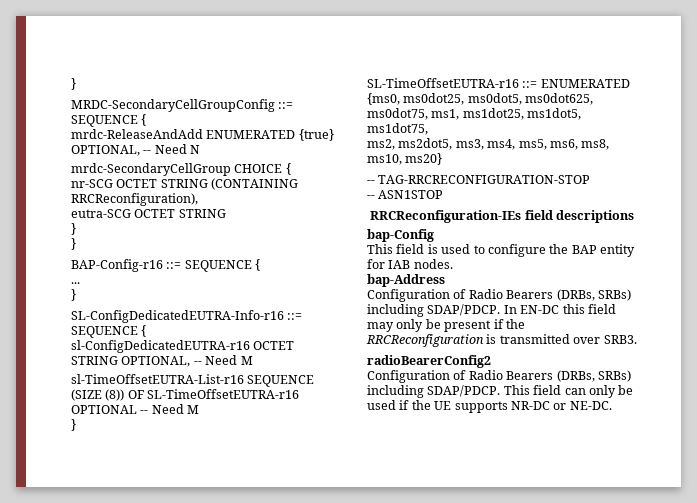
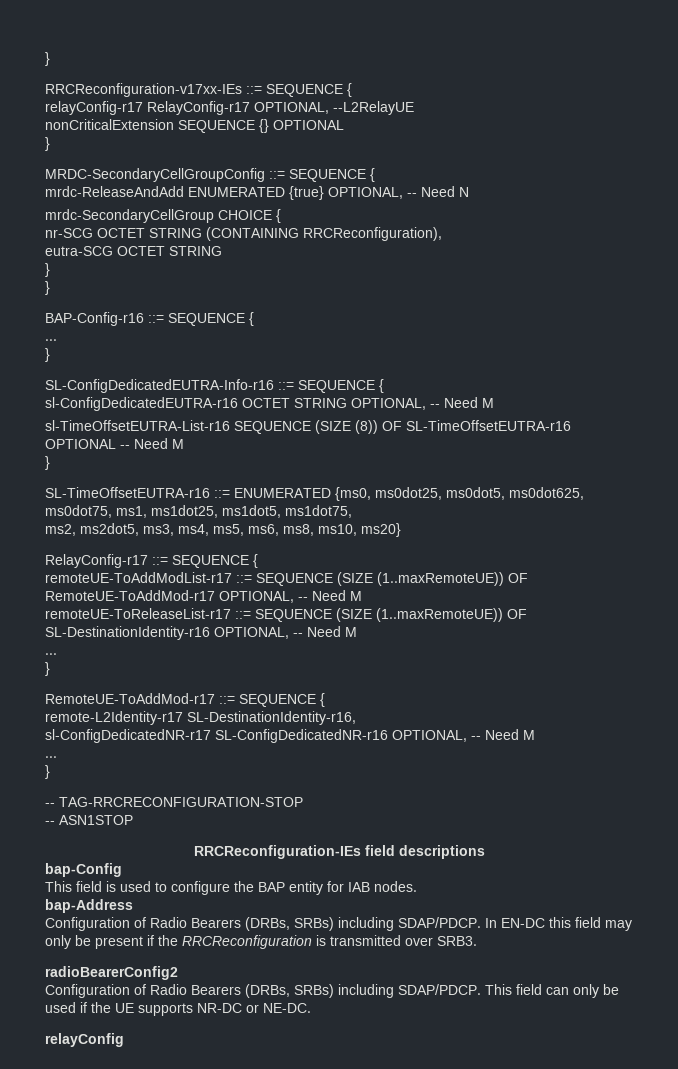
[71,78,76,90] } -> [45,52,50,66] [45,83,352,97] [45,101,414,115] [45,119,344,133] [45,137,50,151] } // RRCReconfiguration-v17xx-IEs ::= SEQUENCE { // relayConfig-r17 RelayConfig-r17 OPTIONAL, --L2RelayUE // nonCriticalExtension SEQUENCE {} OPTIONAL // }
(443, 159) none -> [45,554,258,568] [45,572,528,586] [45,590,362,603] [45,608,527,622] [45,626,357,640] [45,653,57,655] [45,662,50,676] [45,693,325,707] [45,711,356,725] [45,729,535,743] [45,756,57,758] [45,765,50,779] // RelayConfig-r17 ::= SEQUENCE { // remoteUE-ToAddModList-r17 ::= SEQUENCE (SIZE (1..maxRemoteUE)) OF RemoteUE-ToAddMod-r17 OPTIONAL, -- Need M // remoteUE-ToReleaseList-r17 ::= SEQUENCE (SIZE (1..maxRemoteUE)) OF SL-DestinationIdentity-r16 OPTIONAL, -- Need M // ... // } // RemoteUE-ToAddMod-r17 ::= SEQUENCE { // remote-L2Identity-r17 SL-DestinationIdentity-r16, // sl-ConfigDedicatedNR-r17 SL-ConfigDedicatedNR-r16 OPTIONAL, -- Need M // ... // }
(612, 405) none -> [45,1033,124,1047] // relayConfig

